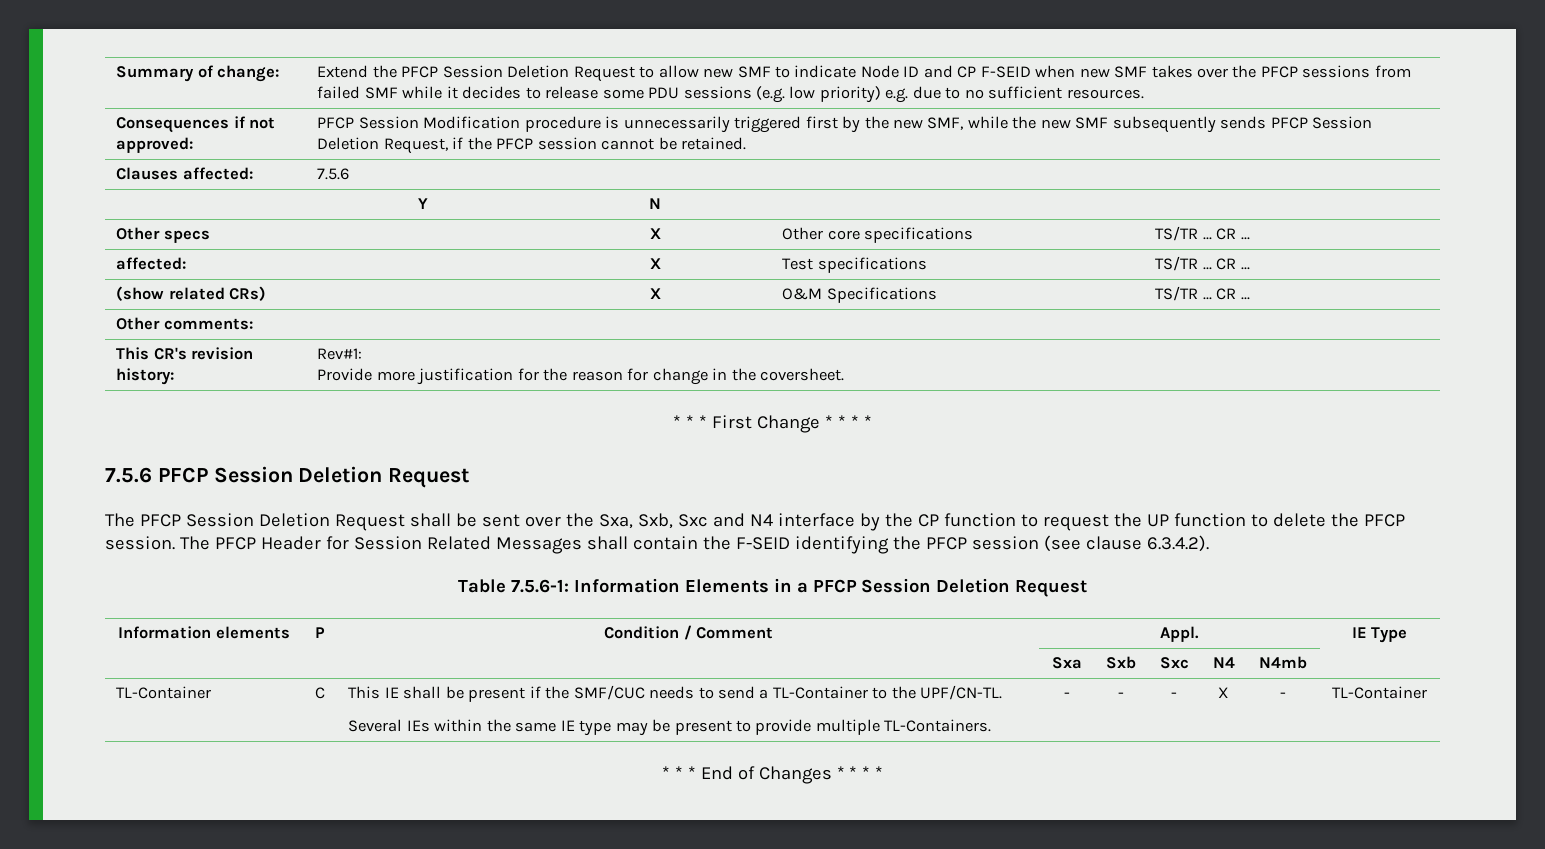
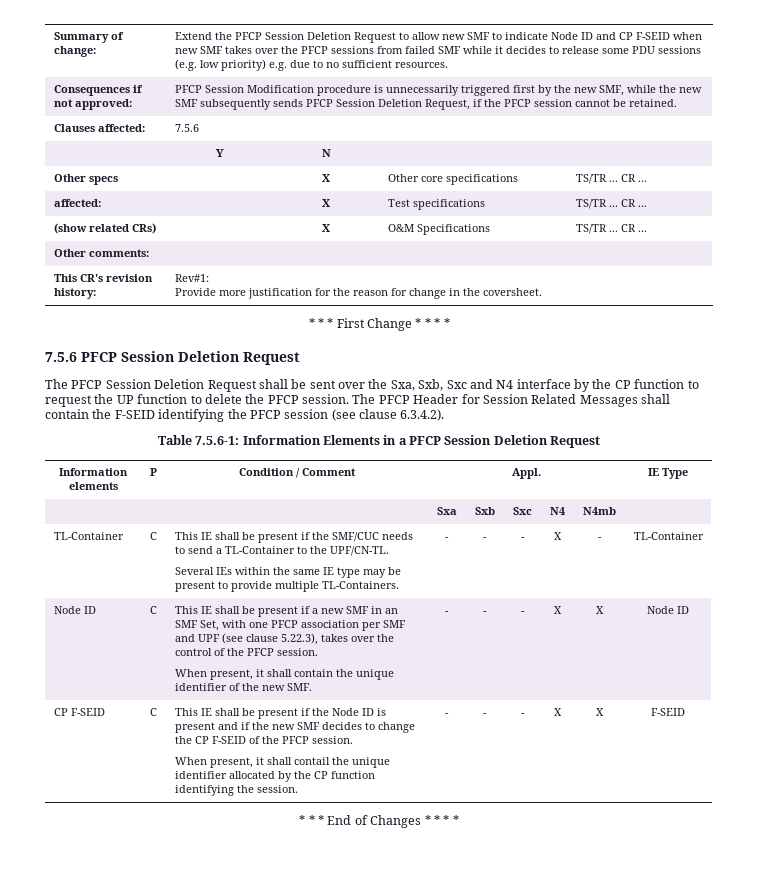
(1427, 692) none -> [53,606,96,614] [150,606,157,614] [174,606,398,617] [174,620,406,631] [174,633,394,645] [174,648,318,656] [174,669,394,680] [174,683,312,691] [445,611,449,614] [483,611,487,614] [520,611,525,614] [553,606,562,614] [595,606,604,614] [647,606,689,614] [53,708,105,716] [150,708,157,716] [174,708,386,719] [174,722,415,733] [174,736,353,744] [174,757,390,768] [174,771,375,782] [174,785,298,796] [445,713,449,716] [483,713,487,716] [520,713,525,716] [553,708,562,716] [595,708,604,716] [651,708,685,716] // Node ID | C | This IE shall be present if a new SMF in an SMF Set, with one PFCP association per SMF and UPF (see clause 5.22.3), takes over the control of the PFCP session. // When present, it shall contain the unique identifier of the new SMF. | - | - | - | X | X | Node ID // CP F-SEID | C | This IE shall be present if the Node ID is present and if the new SMF decides to change the CP F-SEID of the PFCP session. // When present, it shall contail the unique identifier allocated by the CP function identifying the session. | - | - | - | X | X | F-SEID

